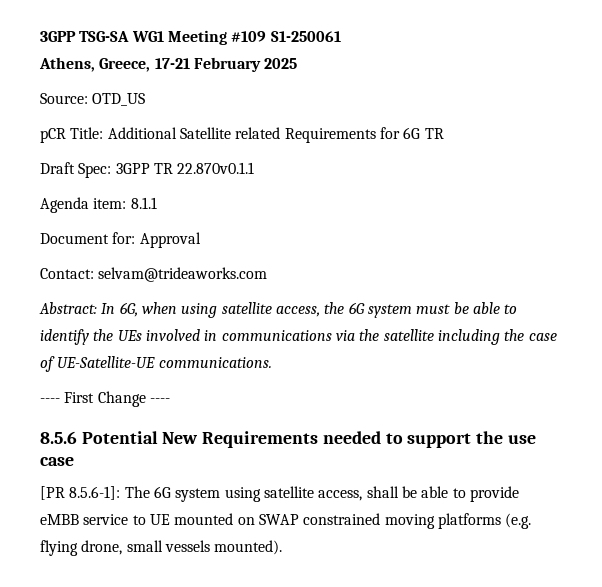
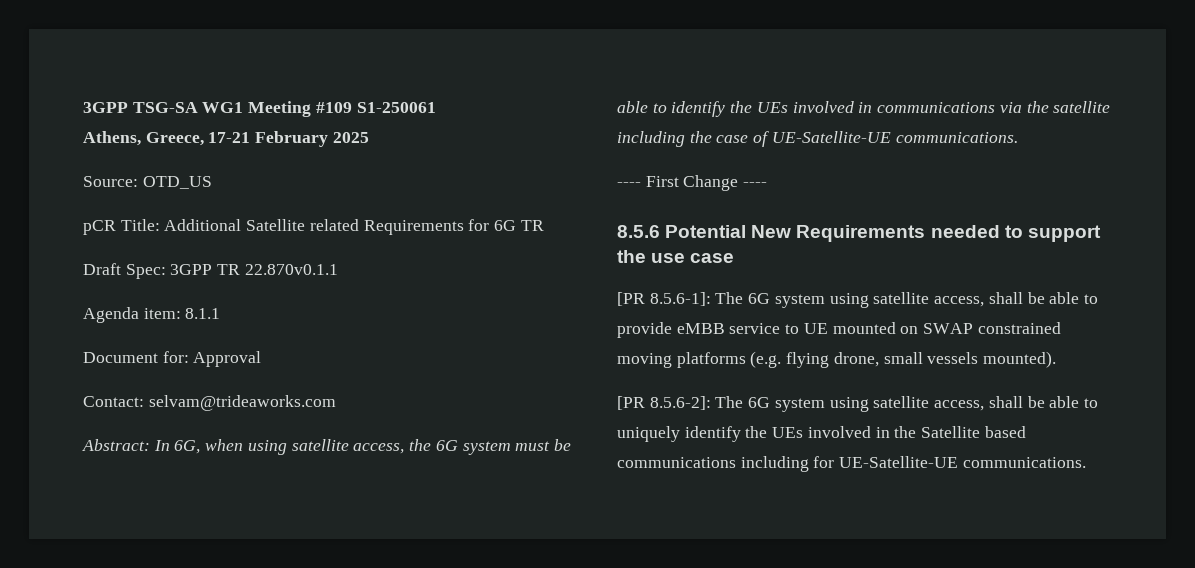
(283, 547) none -> [617,396,1098,412] [617,426,1026,442] [617,456,1086,472] // [PR 8.5.6-2]: The 6G system using satellite access, shall be able to uniquely identify the UEs involved in the Satellite based communications including for UE-Satellite-UE communications.

